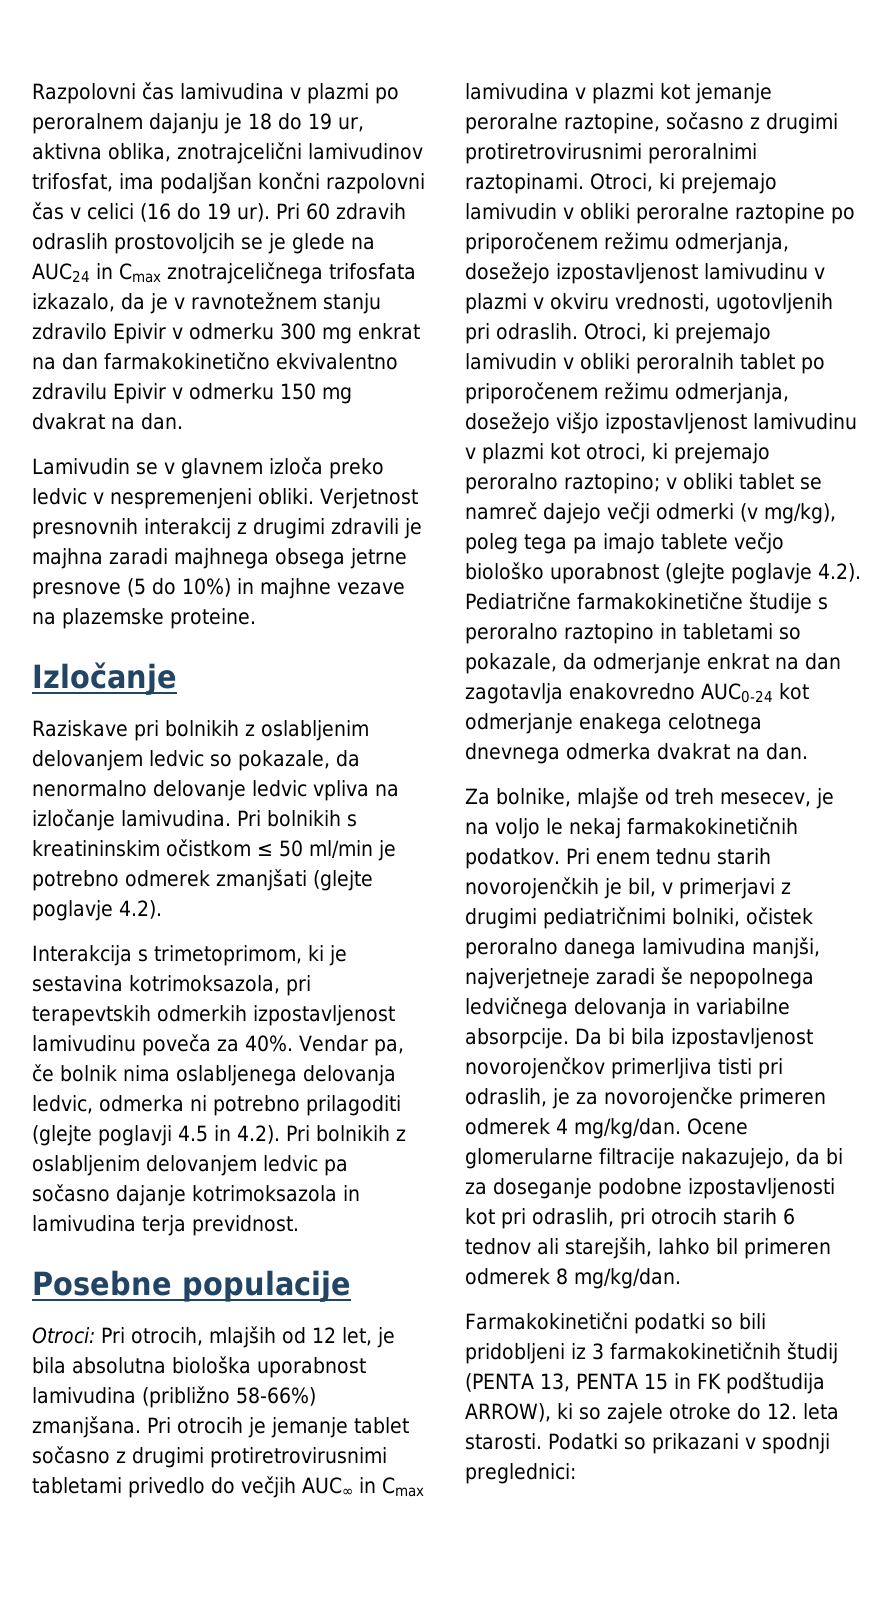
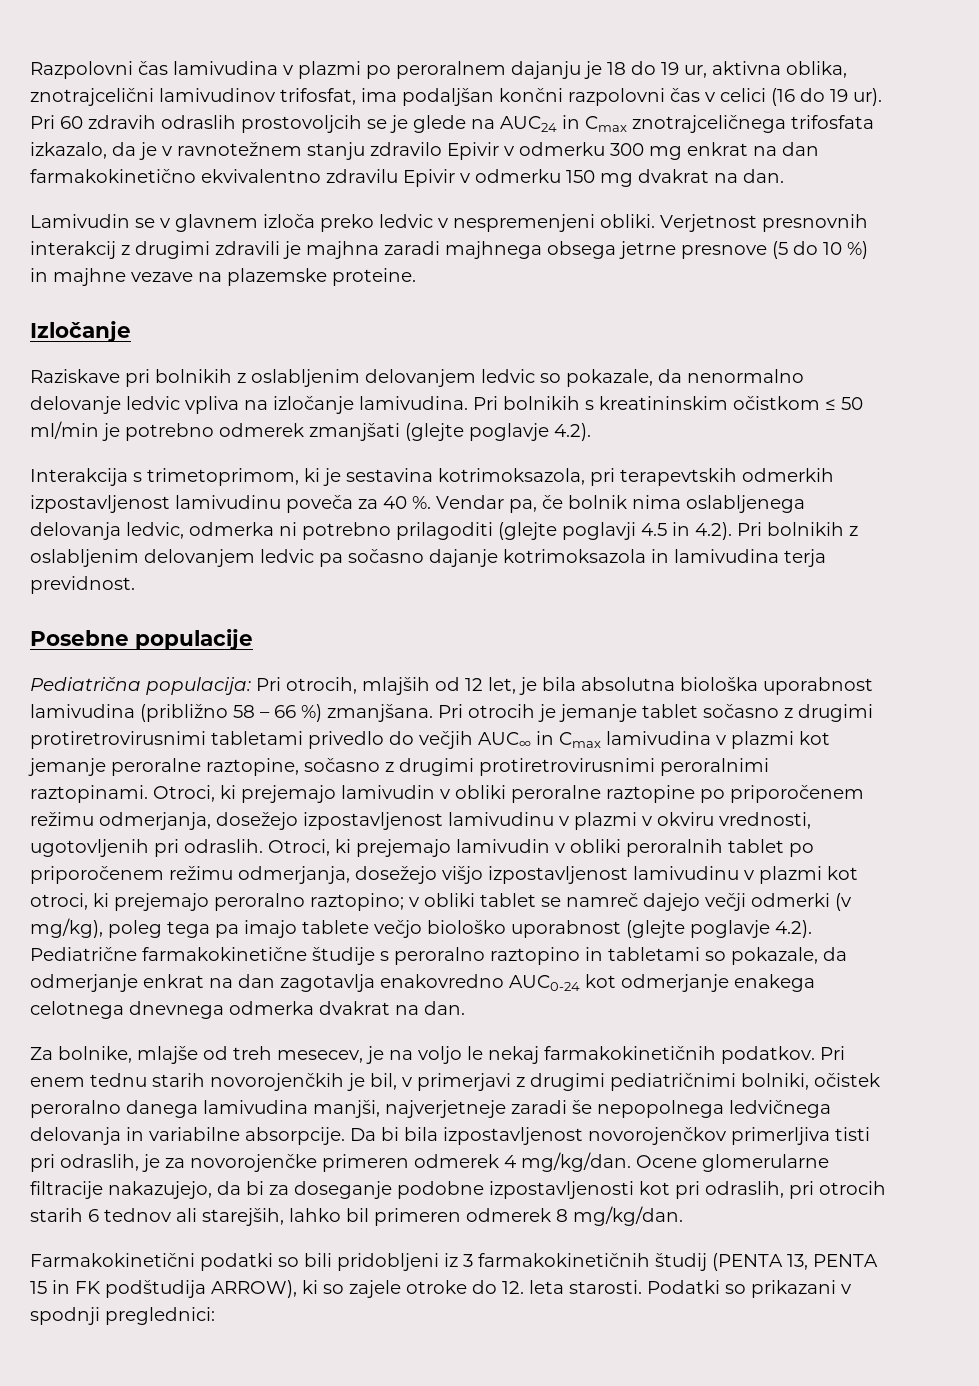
[182,578,231,597] 10%) -> [823,241,868,259] 10 %)
[245,1035,293,1052] 40%. -> [383,496,431,509] 40 %.
[32,1327,95,1344] Otroci: -> [30,677,251,695] Pediatrična populacija:
[236,1387,316,1406] 58-66%) -> [233,704,322,722] 58 – 66 %)

